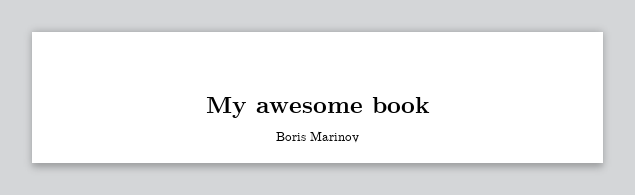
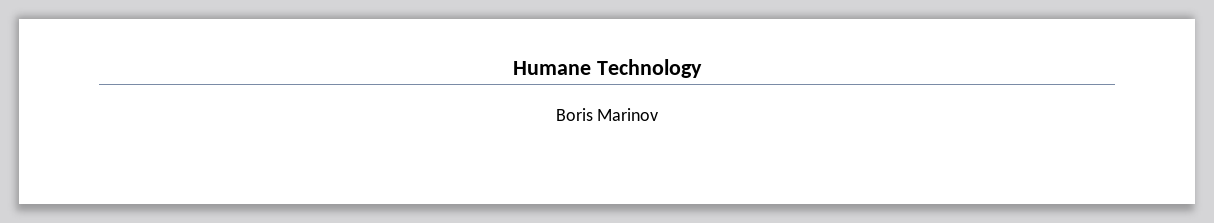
[205,97,430,118] My awesome book -> [513,59,702,78] Humane Technology

